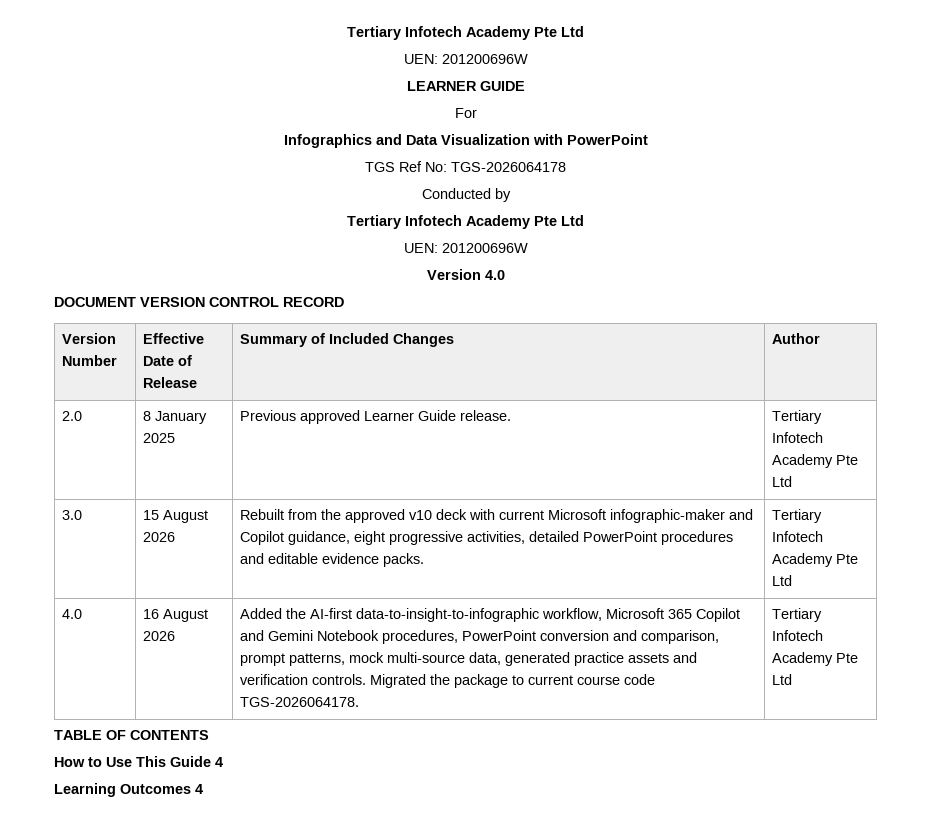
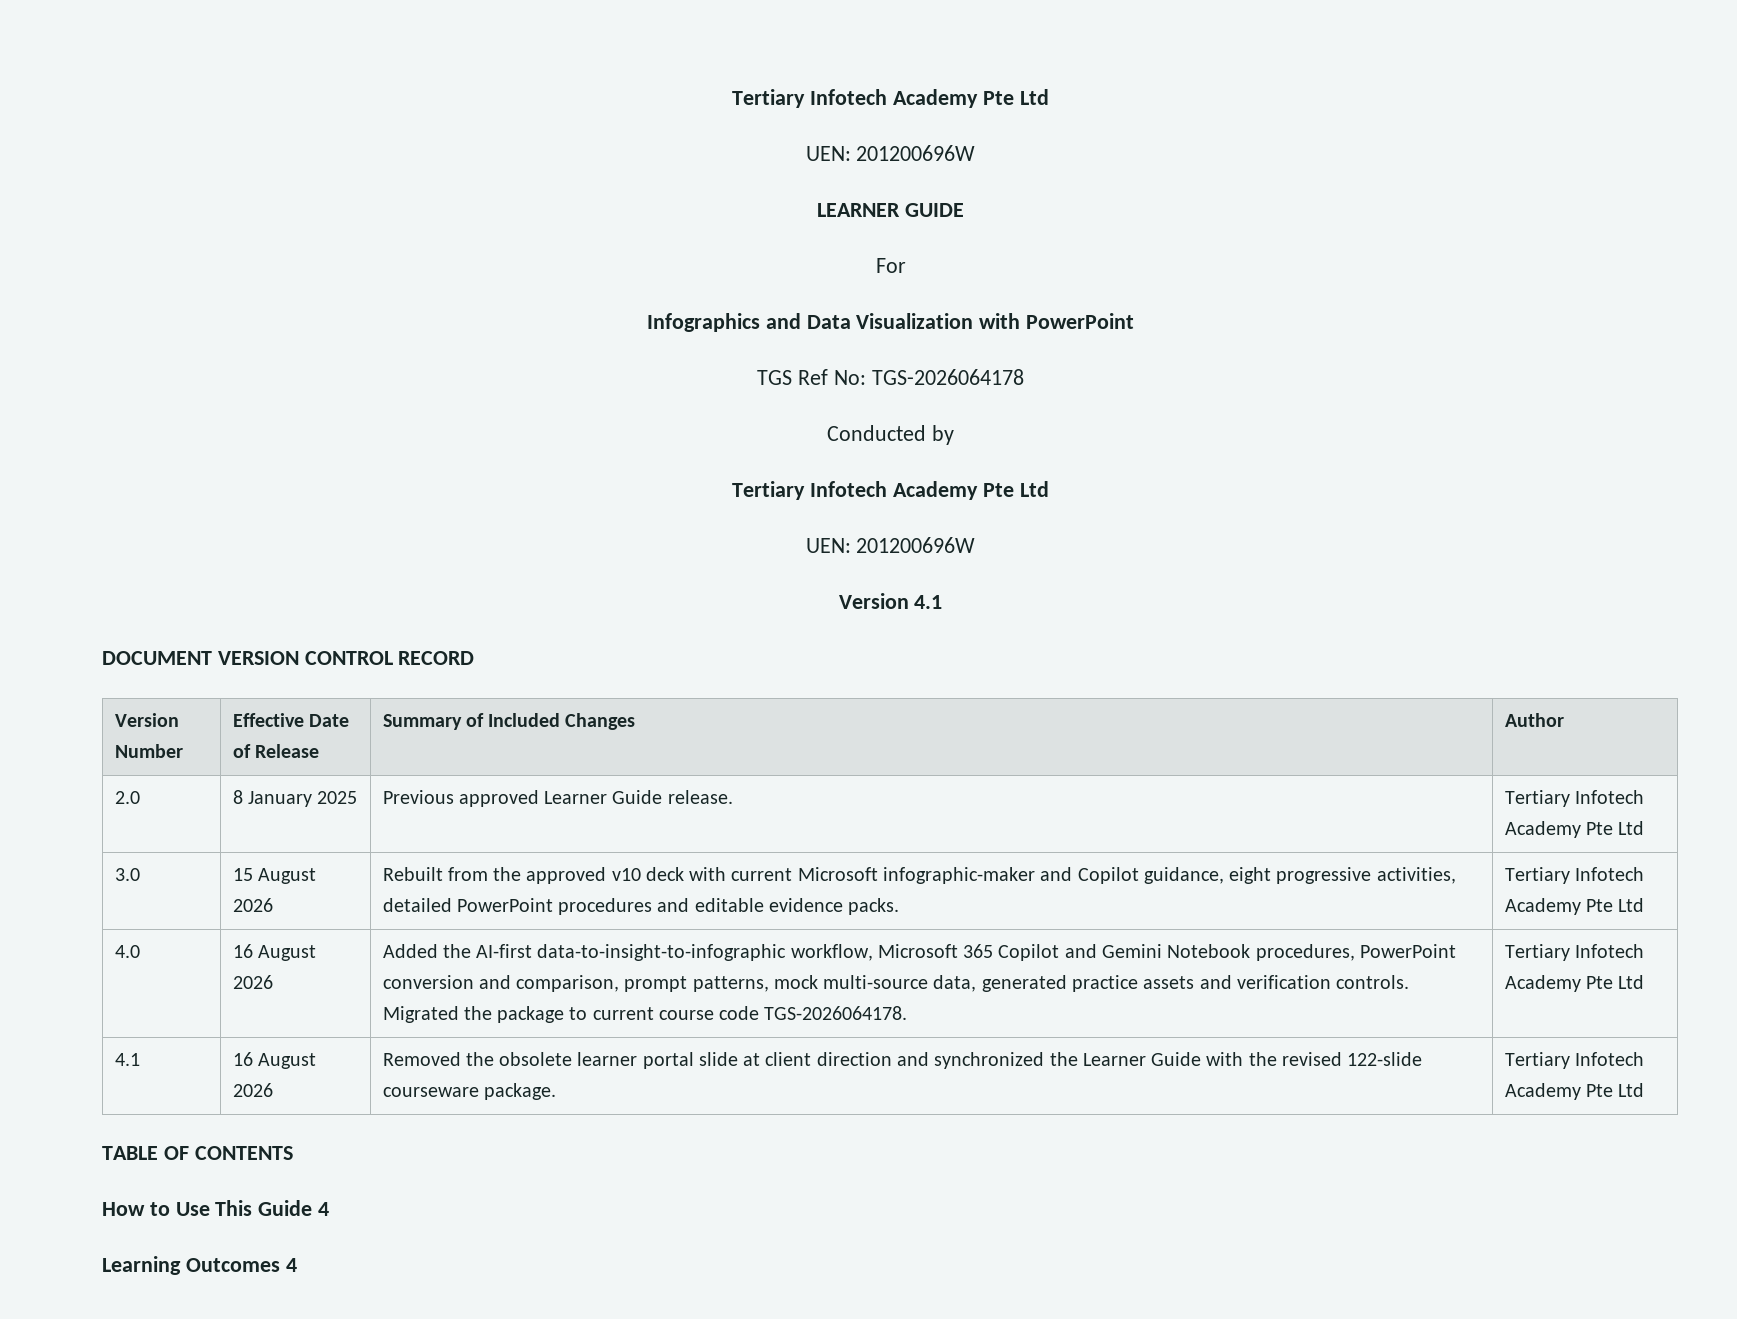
[484,270,505,280] 4.0 -> [914,595,943,609] 4.1
(792, 679) none -> [114,1053,140,1066] [232,1052,316,1069] [232,1083,273,1097] [382,1052,1423,1069] [382,1083,556,1100] [1504,1052,1644,1069] [1504,1083,1645,1100] // 4.1 | 16 August 2026 | Removed the obsolete learner portal slide at client direction and synchronized the Learner Guide with the revised 122-slide courseware package. | Tertiary Infotech Academy Pte Ltd

